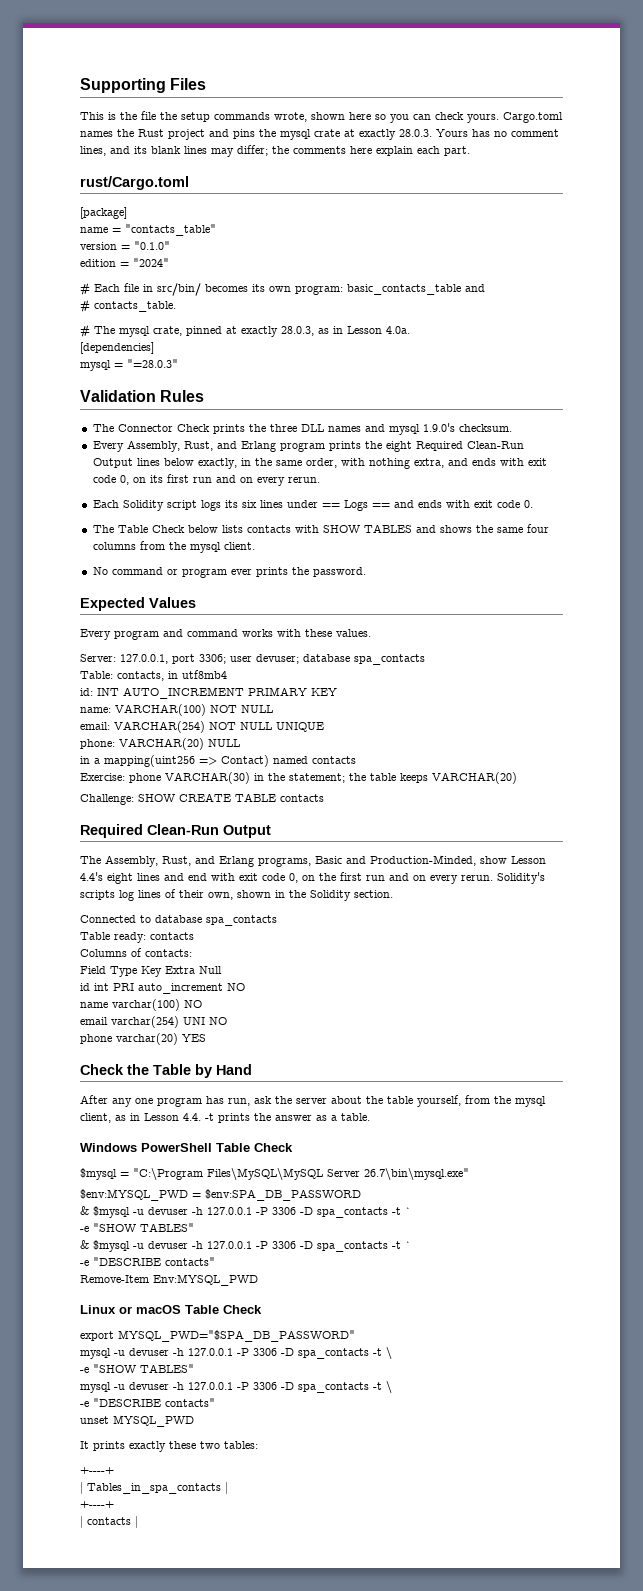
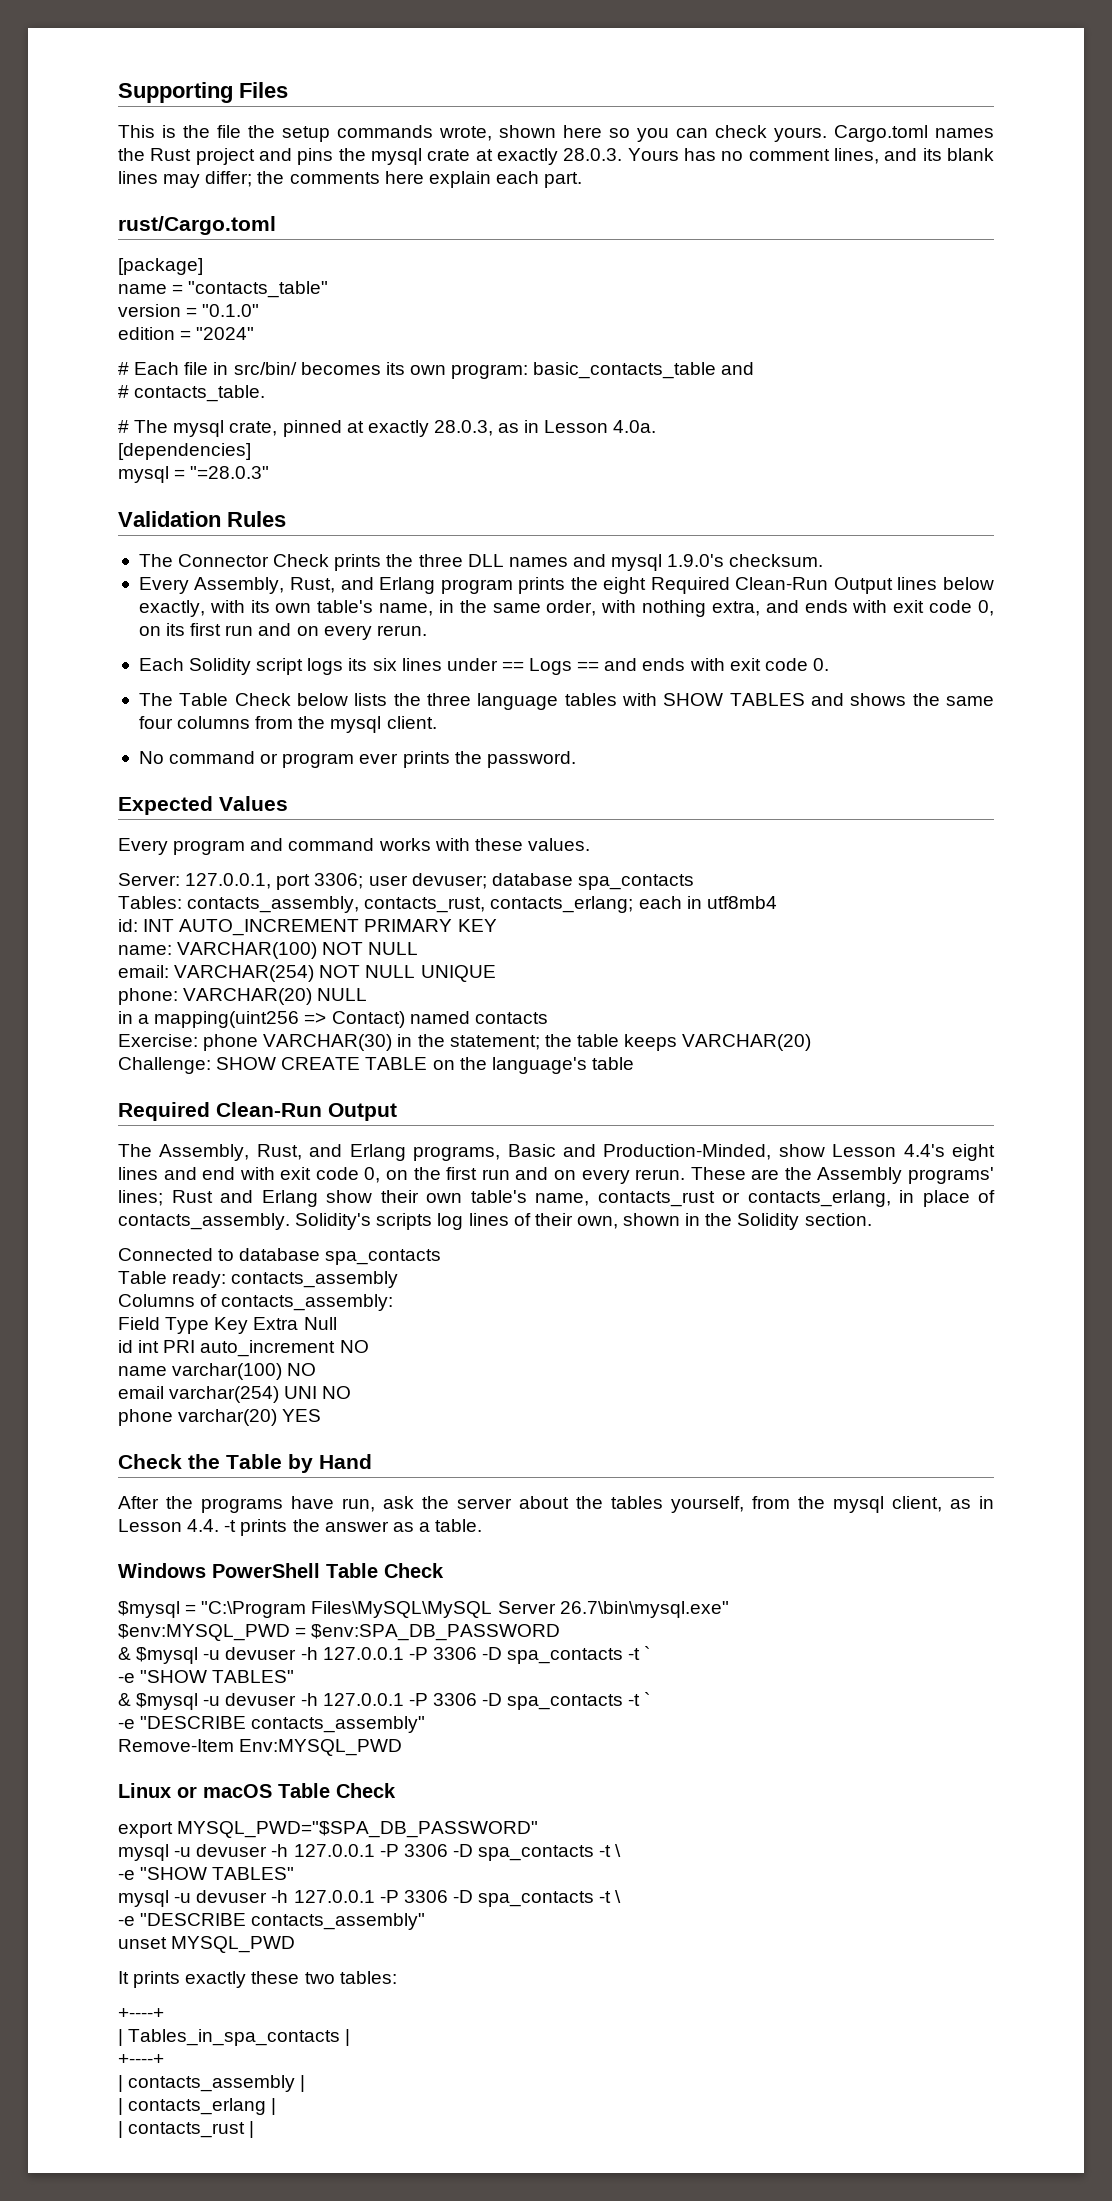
(237, 463) none -> [209,600,434,616] with its own table's name,
[246,525,291,533] contacts -> [393,693,617,710] the three language tables
[80,671,164,681] Table: contacts, -> [118,896,682,913] Tables: contacts_assembly, contacts_rust, contacts_erlang; each
[280,794,324,802] contacts -> [432,1057,634,1074] on the language's table
(493, 878) none -> [690,1167,994,1184] [118,1190,995,1207] [118,1213,290,1230] These are the Assembly programs' lines; Rust and Erlang show their own table's name, contacts_rust or contacts_erlang, in place of contacts_assembly.
[150,932,194,940] contacts -> [231,1271,399,1288] contacts_assembly
[145,949,192,957] contacts: -> [221,1294,394,1311] contacts_assembly:
[112,1096,224,1107] any one program has -> [166,1496,334,1513] the programs have
[387,1096,413,1104] table -> [611,1496,663,1509] tables
[165,1257,215,1266] contacts" -> [251,1716,426,1733] contacts_assembly"
[165,1398,215,1407] contacts" -> [251,1913,426,1930] contacts_assembly"
[87,1516,138,1528] contacts | -> [128,2075,306,2092] [118,2098,277,2115] [118,2121,255,2138] contacts_assembly | // | contacts_erlang | // | contacts_rust |

